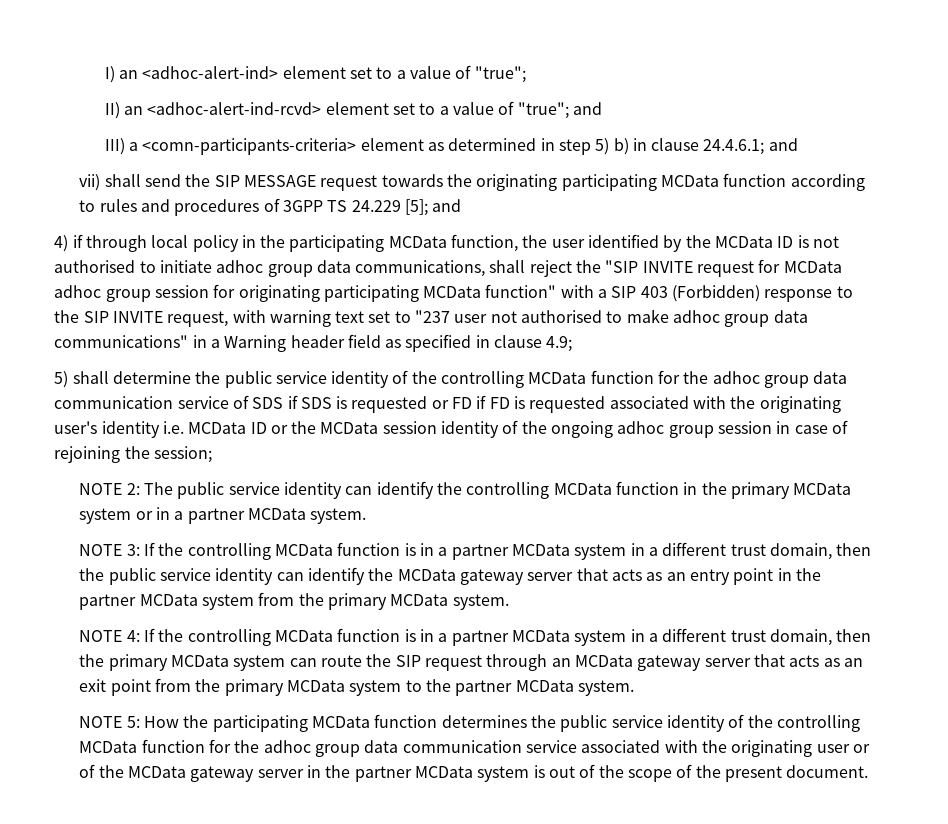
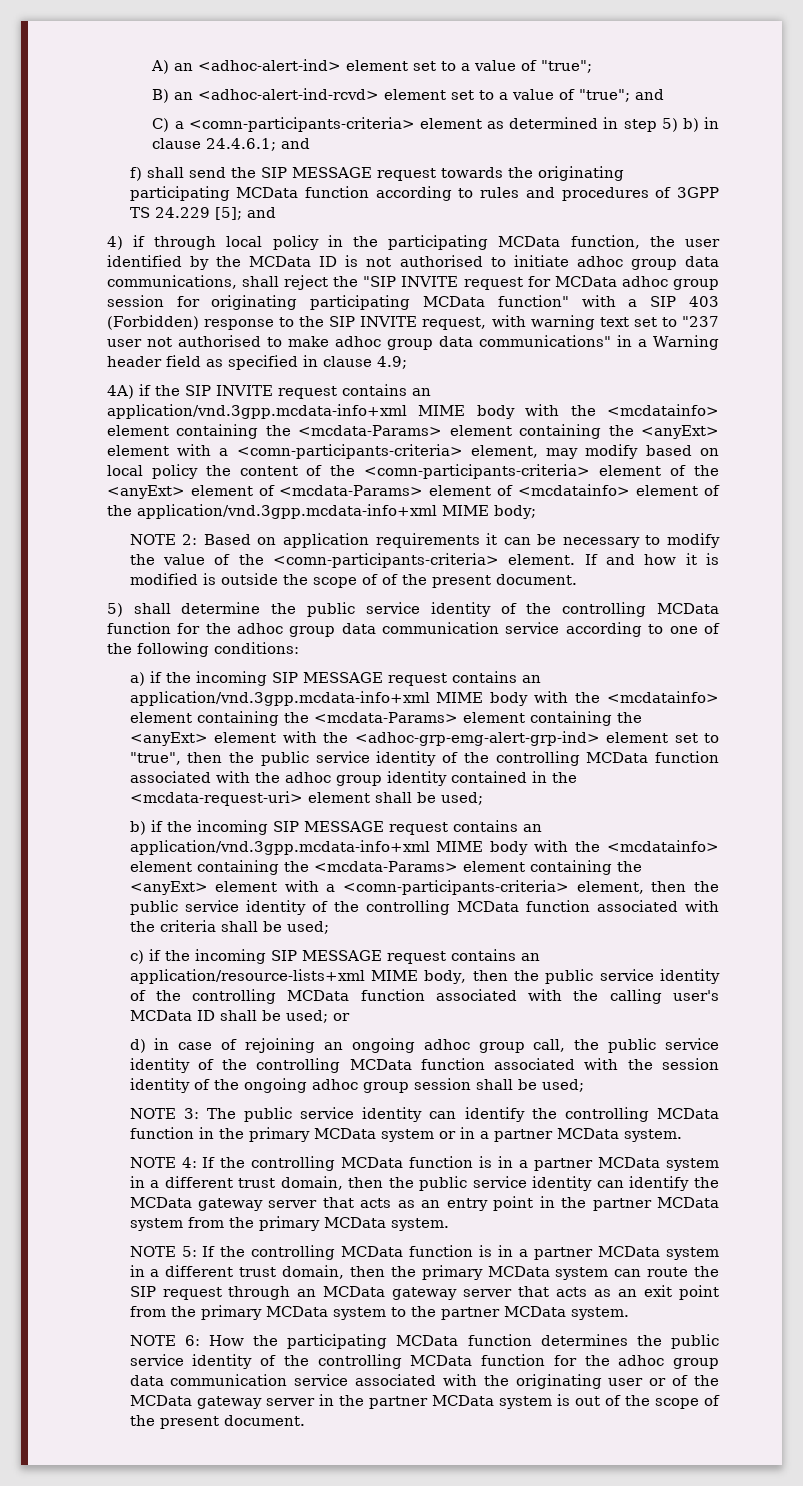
[104,66,115,83] I) -> [151,60,170,74] A)
[104,102,120,119] II) -> [152,89,170,103] B)
[104,138,125,155] III) -> [152,118,170,132] C)
[79,174,101,191] vii) -> [129,167,142,181] f)
(573, 344) none -> [106,384,431,399] [106,404,719,419] [106,424,720,439] [106,444,719,459] [106,464,720,479] [106,484,720,499] [106,504,536,519] [129,533,720,548] [129,553,719,568] [129,573,577,588] // 4A) if the SIP INVITE request contains an application/vnd.3gpp.mcdata-info+xml MIME body with the <mcdatainfo> element containing the <mcdata-Params> element containing the <anyExt> element with a <comn-participants-criteria> element, may modify based on local policy the content of the <comn-participants-criteria> element of the <anyExt> element of <mcdata-Params> element of <mcdatainfo> element of the application/vnd.3gpp.mcdata-info+xml MIME body; // NOTE 2: Based on application requirements it can be necessary to modify the value of the <comn-participants-criteria> element. If and how it is modified is outside the scope of of the present document.
[232,395,841,413] [54,421,379,438] of SDS if SDS is requested or FD if FD is requested associated with the originating user's identity i.e. MCData ID or the MCData -> [565,622,721,637] [106,642,299,657] [129,671,541,686] [129,691,719,706] [129,711,642,726] [129,731,719,746] [129,751,719,766] [129,771,577,786] [129,791,483,806] [129,820,542,835] [129,840,719,855] [129,860,642,875] [129,880,719,895] [129,900,719,915] [129,920,329,934] [129,949,540,964] [129,969,720,984] [129,989,719,1004] [129,1010,350,1023] [129,1038,719,1053] [129,1058,653,1073] according to one of the following conditions: // a) if the incoming SIP MESSAGE request contains an application/vnd.3gpp.mcdata-info+xml MIME body with the <mcdatainfo> element containing the <mcdata-Params> element containing the <anyExt> element with the <adhoc-grp-emg-alert-grp-ind> element set to "true", then the public service identity of the controlling MCData function associated with the adhoc group identity contained in the <mcdata-request-uri> element shall be used; // b) if the incoming SIP MESSAGE request contains an application/vnd.3gpp.mcdata-info+xml MIME body with the <mcdatainfo> element containing the <mcdata-Params> element containing the <anyExt> element with a <comn-participants-criteria> element, then the public service identity of the controlling MCData function associated with the criteria shall be used; // c) if the incoming SIP MESSAGE request contains an application/resource-lists+xml MIME body, then the public service identity of the controlling MCData function associated with the calling user's MCData ID shall be used; or // d) in case of rejoining an ongoing adhoc group call, the public service identity of the controlling MCData function associated with the
[776,420,848,434] [54,446,212,463] [79,483,140,495] in case of rejoining the session; // NOTE 2: -> [475,1079,584,1092] [129,1108,199,1119] shall be used; // NOTE 3:
[126,544,140,556] 3: -> [181,1157,197,1168] 4:
[126,630,140,642] 4: -> [181,1246,197,1257] 5:
[126,716,140,728] 5: -> [184,1335,200,1346] 6:

